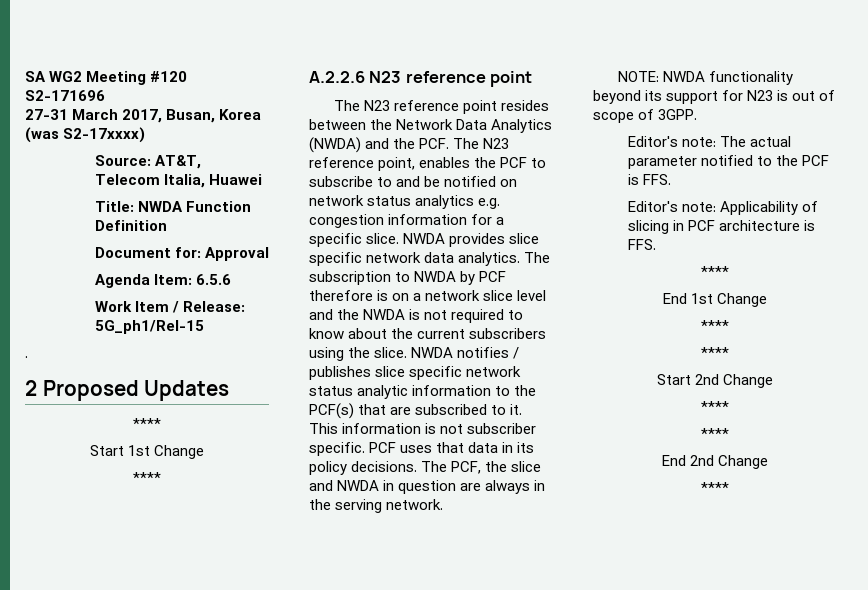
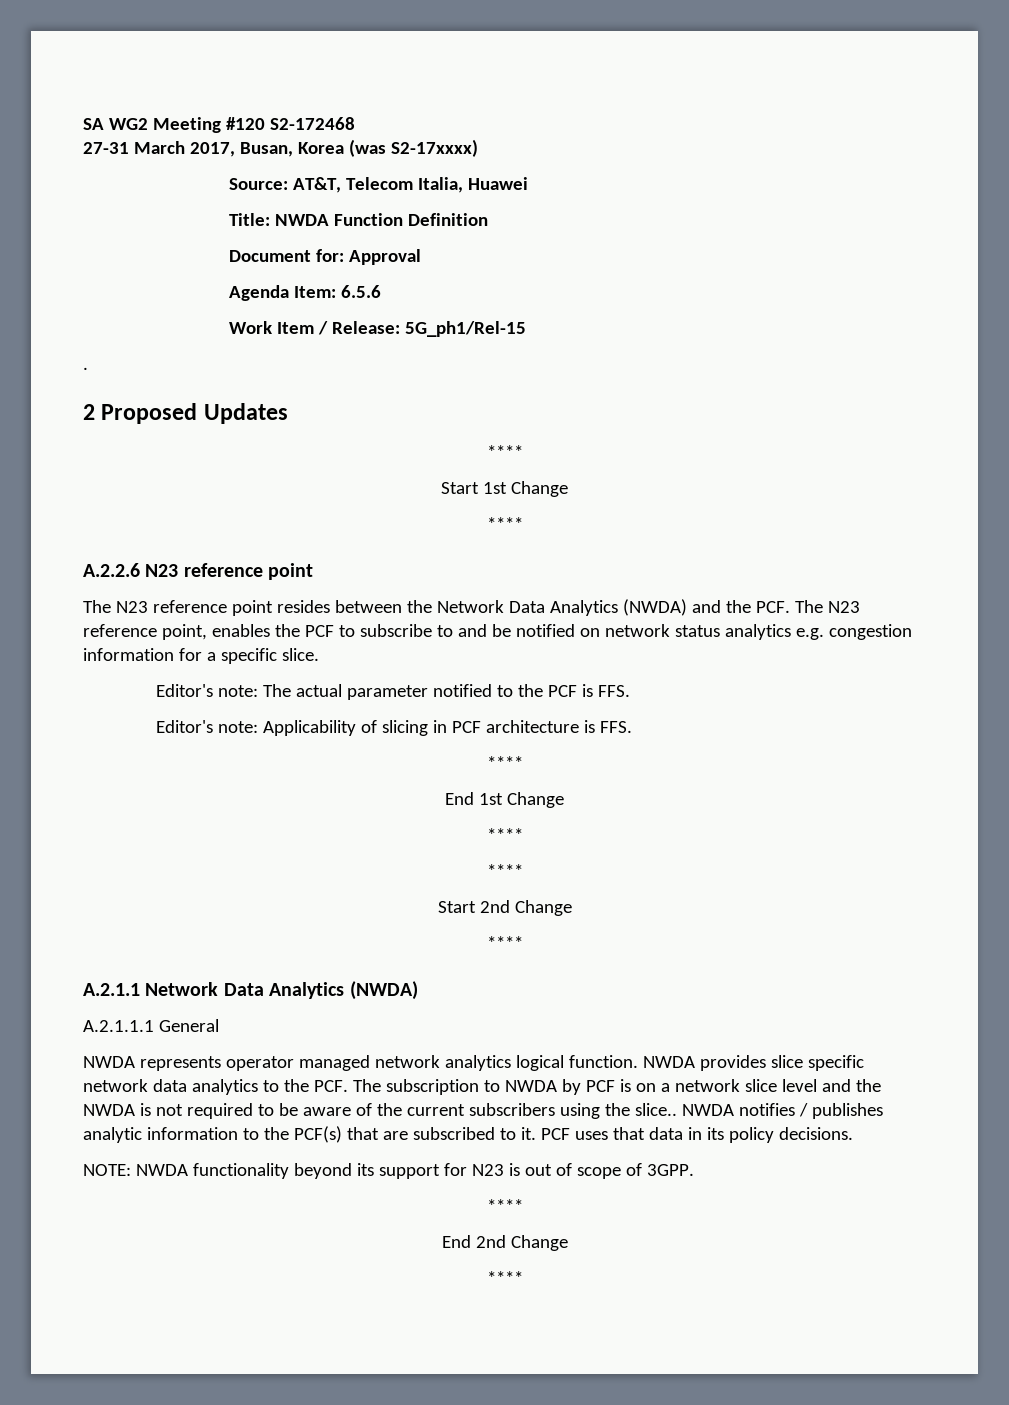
[25,90,105,101] S2-171696 -> [269,117,355,130] S2-172468
[403,233,540,247] [309,252,551,266] [309,271,507,285] [309,290,547,301] [309,309,524,323] [309,328,547,339] [309,347,520,361] [309,366,522,380] [309,385,537,399] [309,403,523,419] [309,423,537,434] [309,442,535,456] [309,461,542,475] [309,480,546,494] [309,499,444,513] [617,71,793,85] [593,90,836,104] [593,109,698,123] NWDA provides slice specific network data analytics. The subscription to NWDA by PCF therefore is on a network slice level and the NWDA is not required to know about the current subscribers using the slice. NWDA notifies / publishes slice specific network status analytic information to the PCF(s) that are subscribed to it. This information is not subscriber specific. PCF uses that data in its policy decisions. The PCF, the slice and NWDA in question are always in the serving network. // NOTE: NWDA functionality beyond its support for N23 is out of scope of 3GPP. -> (319, 654) none
(729, 406) none -> [83,981,418,1000] [83,1019,219,1032] [83,1055,864,1071] [83,1079,881,1095] [83,1103,883,1119] [83,1126,853,1143] [83,1163,694,1179] // A.2.1.1 Network Data Analytics (NWDA) // A.2.1.1.1 General // NWDA represents operator managed network analytics logical function. NWDA provides slice specific network data analytics to the PCF. The subscription to NWDA by PCF is on a network slice level and the NWDA is not required to be aware of the current subscribers using the slice.. NWDA notifies / publishes analytic information to the PCF(s) that are subscribed to it. PCF uses that data in its policy decisions. // NOTE: NWDA functionality beyond its support for N23 is out of scope of 3GPP.

